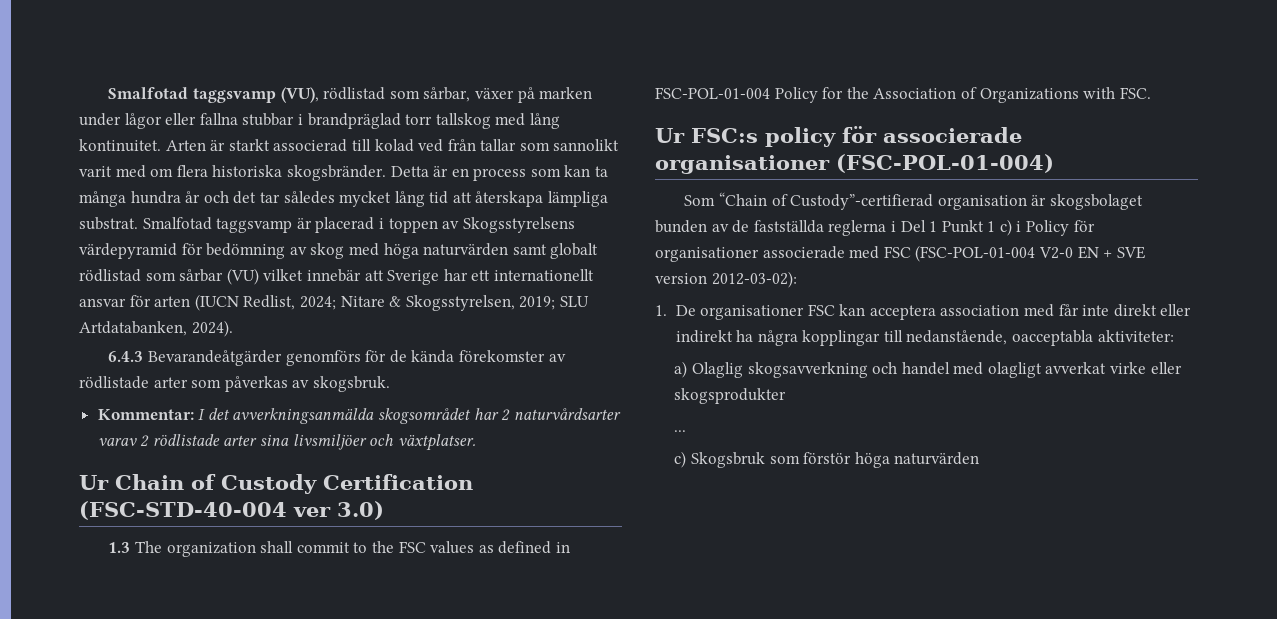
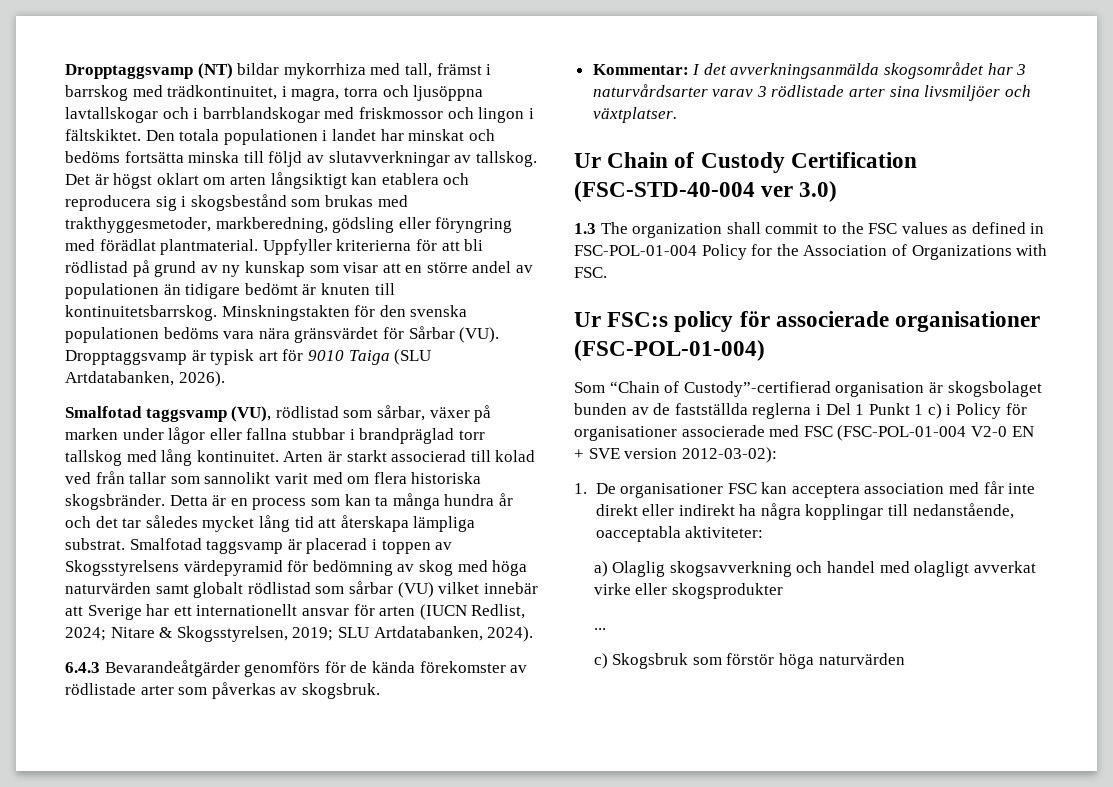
(108, 93) none -> [65,63,492,79] [65,85,484,101] [65,107,534,123] [65,129,495,145] [65,151,537,167] [65,172,470,189] [65,194,408,211] [65,217,513,233] [65,239,484,255] [65,260,534,277] [65,283,395,299] [65,305,468,321] [65,326,500,343] [65,349,432,365] [65,371,225,387] Dropptaggsvamp (NT) bildar mykorrhiza med tall, främst i barrskog med trädkontinuitet, i magra, torra och ljusöppna lavtallskogar och i barrblandskogar med friskmossor och lingon i fältskiktet. Den totala populationen i landet har minskat och bedöms fortsätta minska till följd av slutavverkningar av tallskog. Det är högst oklart om arten långsiktigt kan etablera och reproducera sig i skogsbestånd som brukas med trakthyggesmetoder, markberedning, gödsling eller föryngring med förädlat plantmaterial. Uppfyller kriterierna för att bli rödlistad på grund av ny kunskap som visar att en större andel av populationen än tidigare bedömt är knuten till kontinuitetsbarrskog. Minskningstakten för den svenska populationen bedöms vara nära gränsvärdet för Sårbar (VU). Dropptaggsvamp är typisk art för 9010 Taiga (SLU Artdatabanken, 2026). //
[501,409,511,421] 2 -> [1016,64,1027,75] 3
[140,435,150,447] 2 -> [756,86,767,97] 3

